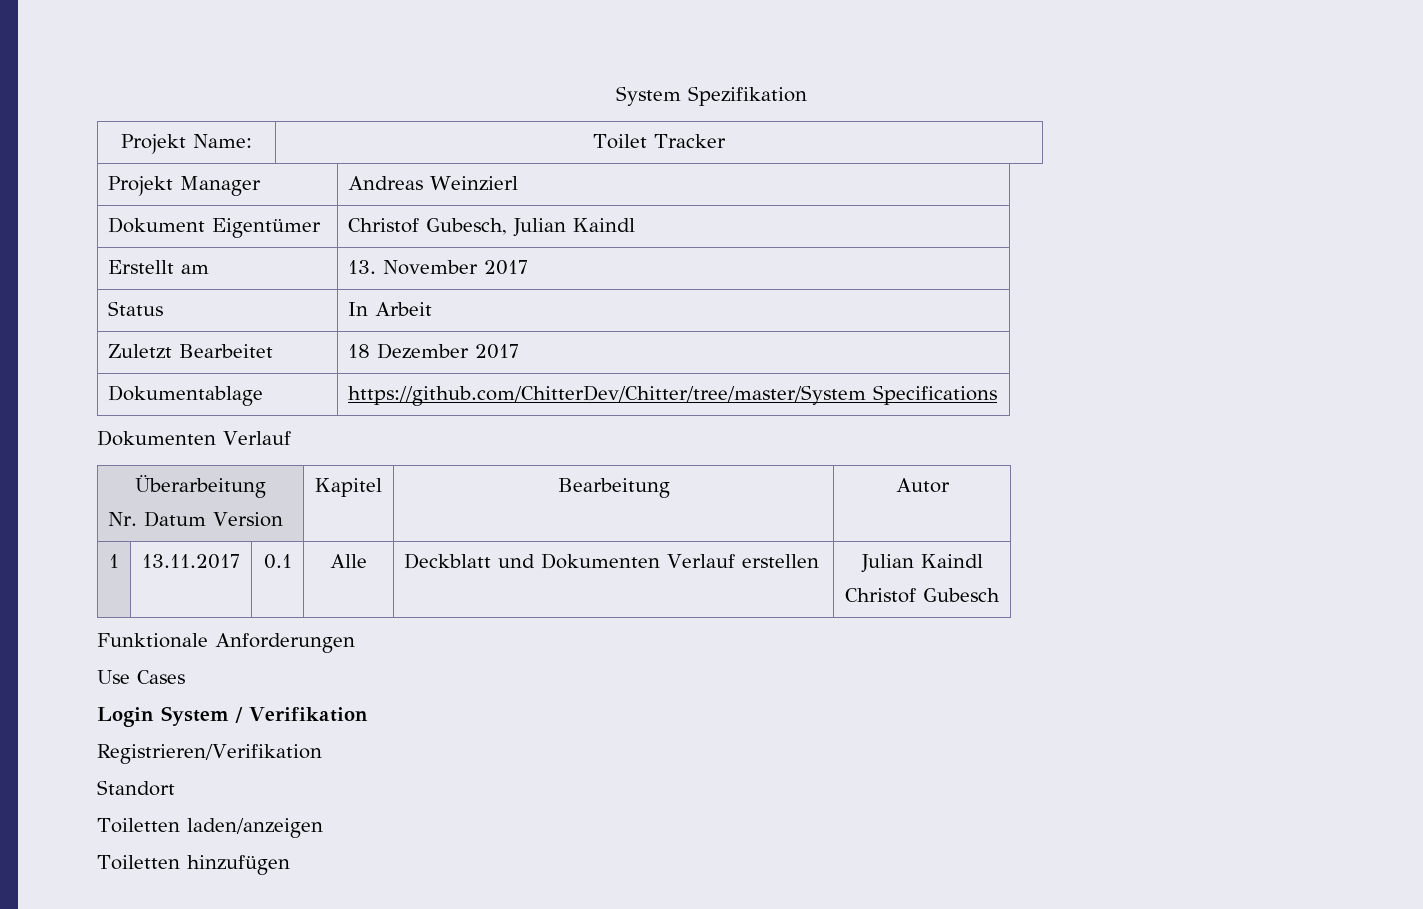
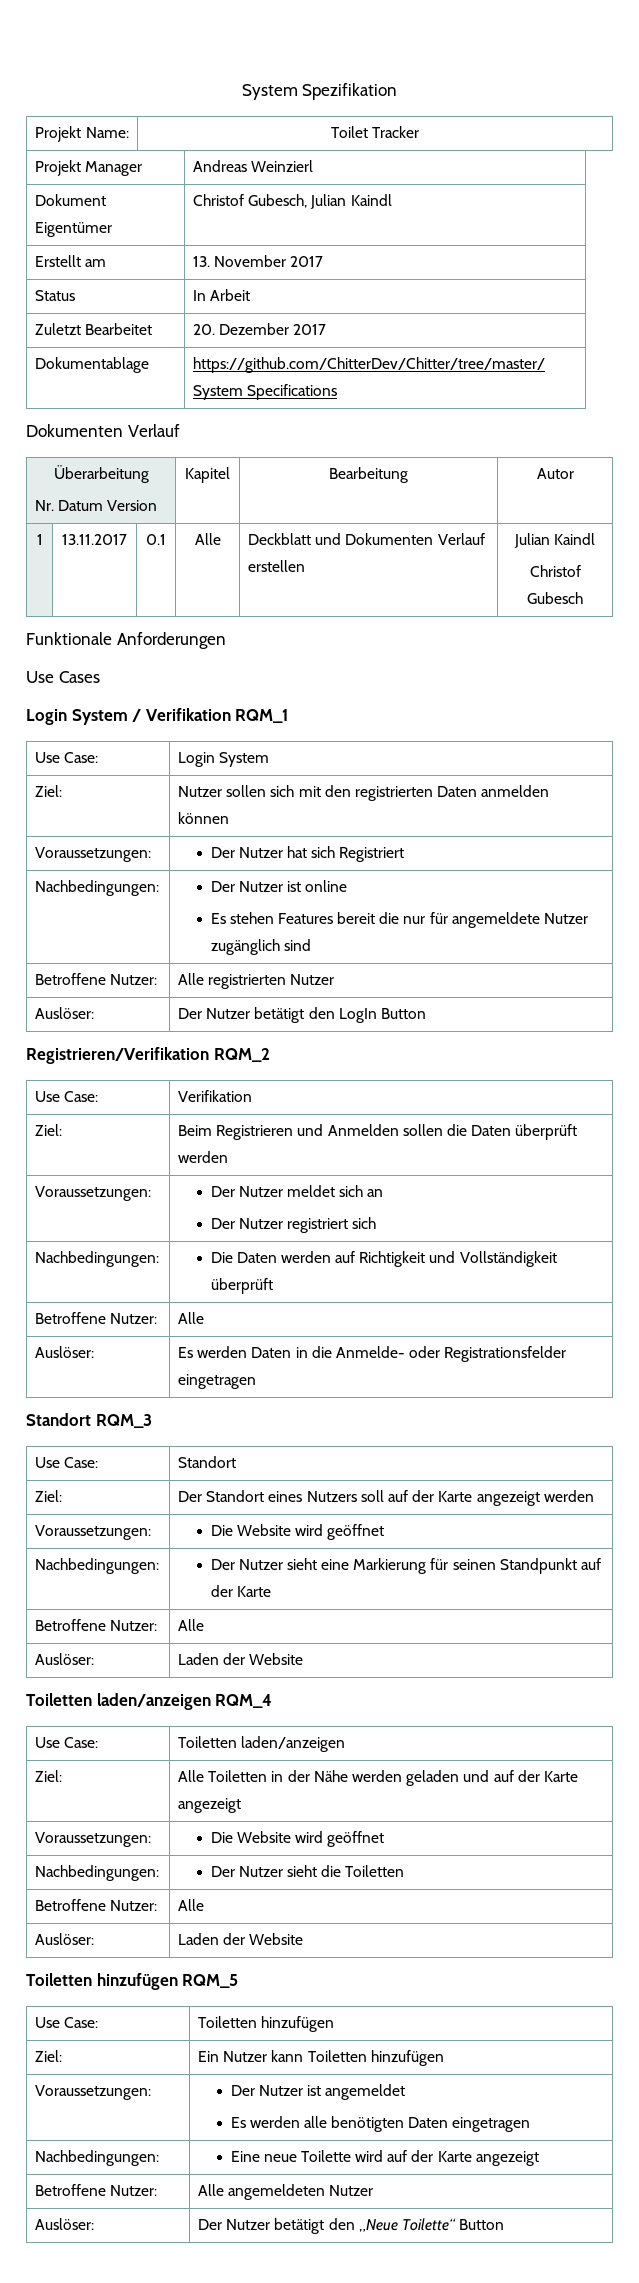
[348,344,371,358] 18 -> [193,324,216,335] 20.
[97,744,322,764] [97,780,175,796] [97,818,323,838] [97,855,290,875] // Registrieren/Verifikation // Standort // Toiletten laden/anzeigen // Toiletten hinzufügen -> [235,709,289,723] [35,752,99,763] [178,752,270,767] [35,785,63,797] [178,785,550,801] [178,812,230,824] [35,847,152,862] [210,846,405,862] [35,880,160,896] [210,880,348,892] [210,912,588,928] [210,939,311,955] [35,973,158,985] [178,973,335,989] [35,1007,95,1019] [178,1007,426,1023] [26,1047,270,1064] [35,1091,99,1102] [178,1090,253,1102] [35,1124,63,1136] [178,1124,578,1140] [178,1151,229,1163] [35,1186,152,1201] [210,1185,384,1197] [210,1217,377,1233] [35,1251,160,1267] [210,1251,557,1267] [210,1278,273,1294] [35,1312,158,1324] [178,1312,205,1324] [35,1346,95,1358] [178,1346,567,1362] [178,1374,257,1389] [26,1413,152,1428] [35,1457,99,1468] [178,1456,237,1468] [35,1490,63,1502] [178,1490,594,1506] [35,1525,152,1540] [210,1524,385,1540] [35,1558,160,1574] [210,1558,601,1574] [210,1585,271,1597] [35,1619,158,1631] [178,1619,205,1631] [35,1653,95,1665] [178,1653,304,1665] [26,1693,273,1710] [35,1737,99,1748] [178,1736,346,1752] [35,1770,63,1782] [178,1770,578,1786] [178,1798,242,1813] [35,1832,152,1847] [210,1831,385,1847] [35,1865,160,1881] [210,1865,405,1877] [35,1899,158,1911] [178,1899,205,1911] [35,1933,95,1945] [178,1933,304,1945] [26,1973,239,1990] [35,2017,99,2028] [198,2016,335,2032] [35,2050,63,2062] [198,2050,444,2066] [35,2085,152,2100] [230,2084,406,2100] [230,2116,531,2132] [35,2150,160,2166] [230,2150,539,2166] [35,2184,158,2196] [198,2184,374,2200] [35,2218,95,2230] [198,2218,505,2234] RQM_1 // Use Case: | Login System // Ziel: | Nutzer sollen sich mit den registrierten Daten anmelden können // Voraussetzungen: | Der Nutzer hat sich Registriert // Nachbedingungen: | Der Nutzer ist online // Es stehen Features bereit die nur für angemeldete Nutzer zugänglich sind // Betroffene Nutzer: | Alle registrierten Nutzer // Auslöser: | Der Nutzer betätigt den LogIn Button // Registrieren/Verifikation RQM_2 // Use Case: | Verifikation // Ziel: | Beim Registrieren und Anmelden sollen die Daten überprüft werden // Voraussetzungen: | Der Nutzer meldet sich an // Der Nutzer registriert sich // Nachbedingungen: | Die Daten werden auf Richtigkeit und Vollständigkeit überprüft // Betroffene Nutzer: | Alle // Auslöser: | Es werden Daten in die Anmelde- oder Registrationsfelder eingetragen // Standort RQM_3 // Use Case: | Standort // Ziel: | Der Standort eines Nutzers soll auf der Karte angezeigt werden // Voraussetzungen: | Die Website wird geöffnet // Nachbedingungen: | Der Nutzer sieht eine Markierung für seinen Standpunkt auf der Karte // Betroffene Nutzer: | Alle // Auslöser: | Laden der Website // Toiletten laden/anzeigen RQM_4 // Use Case: | Toiletten laden/anzeigen // Ziel: | Alle Toiletten in der Nähe werden geladen und auf der Karte angezeigt // Voraussetzungen: | Die Website wird geöffnet // Nachbedingungen: | Der Nutzer sieht die Toiletten // Betroffene Nutzer: | Alle // Auslöser: | Laden der Website // Toiletten hinzufügen RQM_5 // Use Case: | Toiletten hinzufügen // Ziel: | Ein Nutzer kann Toiletten hinzufügen // Voraussetzungen: | Der Nutzer ist angemeldet // Es werden alle benötigten Daten eingetragen // Nachbedingungen: | Eine neue Toilette wird auf der Karte angezeigt // Betroffene Nutzer: | Alle angemeldeten Nutzer // Auslöser: | Der Nutzer betätigt den „Neue Toilette“ Button

